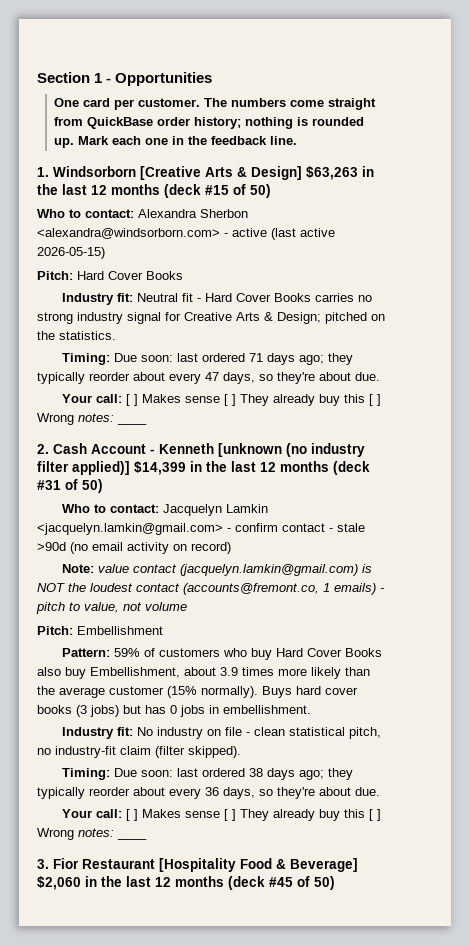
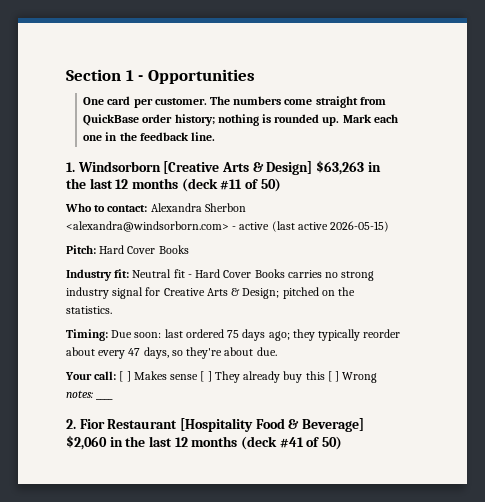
[205,185,229,195] #15 -> [220,179,243,190] #11
[249,353,264,362] 71 -> [227,330,240,338] 75
[53,443,365,457] [37,461,370,475] [37,479,103,493] [62,504,269,516] [37,523,365,535] [37,542,231,554] [62,564,373,576] [37,583,385,595] [36,602,187,614] [37,626,163,635] [62,648,383,660] [37,667,370,679] [37,686,358,698] [37,705,311,717] [62,727,382,739] [37,746,241,758] [62,768,354,780] [37,787,380,799] [62,809,382,821] [37,828,114,840] [117,837,147,840] [37,859,49,869] Cash Account - Kenneth [unknown (no industry filter applied)] $14,399 in the last 12 months (deck #31 of 50) // Who to contact: Jacquelyn Lamkin <jacquelyn.lamkin@gmail.com> - confirm contact - stale >90d (no email activity on record) // Note: value contact (jacquelyn.lamkin@gmail.com) is NOT the loudest contact (accounts@fremont.co, 1 emails) - pitch to value, not volume // Pitch: Embellishment // Pattern: 59% of customers who buy Hard Cover Books also buy Embellishment, about 3.9 times more likely than the average customer (15% normally). Buys hard cover books (3 jobs) but has 0 jobs in embellishment. // Industry fit: No industry on file - clean statistical pitch, no industry-fit claim (filter skipped). // Timing: Due soon: last ordered 38 days ago; they typically reorder about every 36 days, so they're about due. // Your call: [ ] Makes sense [ ] They already buy this [ ] Wrong notes: ____ // 3. -> (76, 424) none
[269,877,293,887] #45 -> [279,437,304,448] #41

